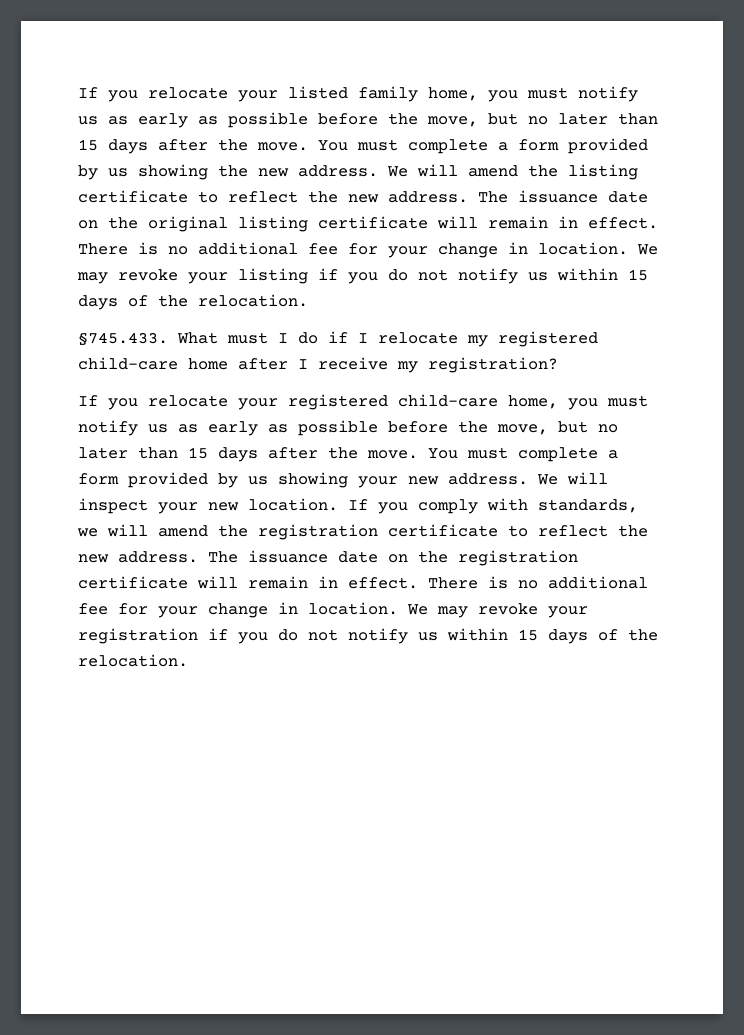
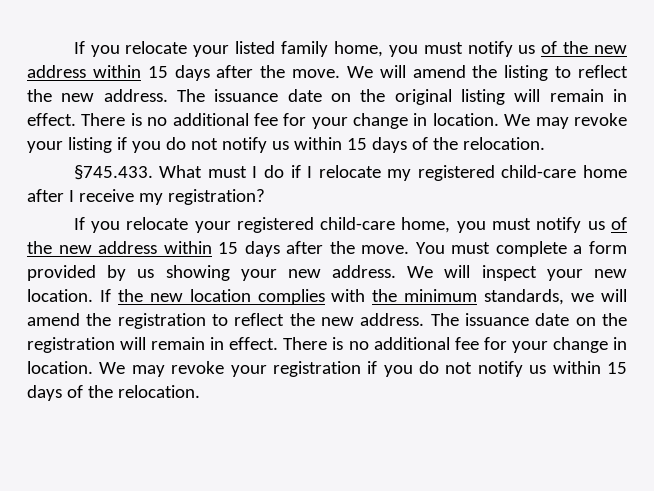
[108,112,658,128] [78,138,648,154] [78,164,378,180] as early as possible before the move, but no later than 15 days after the move. You must complete a form provided by us showing the new address. -> [541,41,628,54] [27,65,341,81] of the new address within 15 days after the move.
[78,190,188,203] certificate -> (549, 73) none
[318,216,428,229] certificate -> (505, 97) none
[178,420,618,436] [78,447,178,459] as early as possible before the move, but no later than -> [611,217,627,230] [27,241,212,254] of the new address within
[378,498,528,514] you comply with -> [117,289,478,305] the new location complies with the minimum
[388,524,498,537] certificate -> (206, 321) none
[78,576,188,589] certificate -> (115, 345) none

